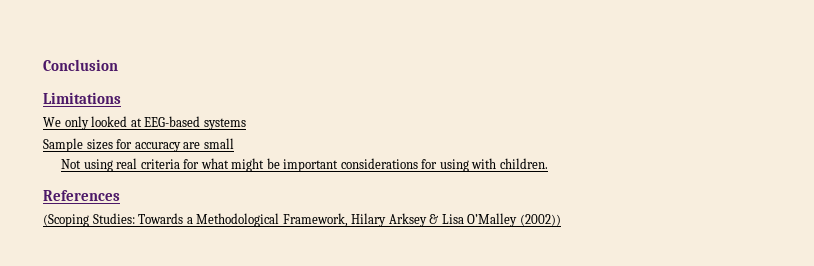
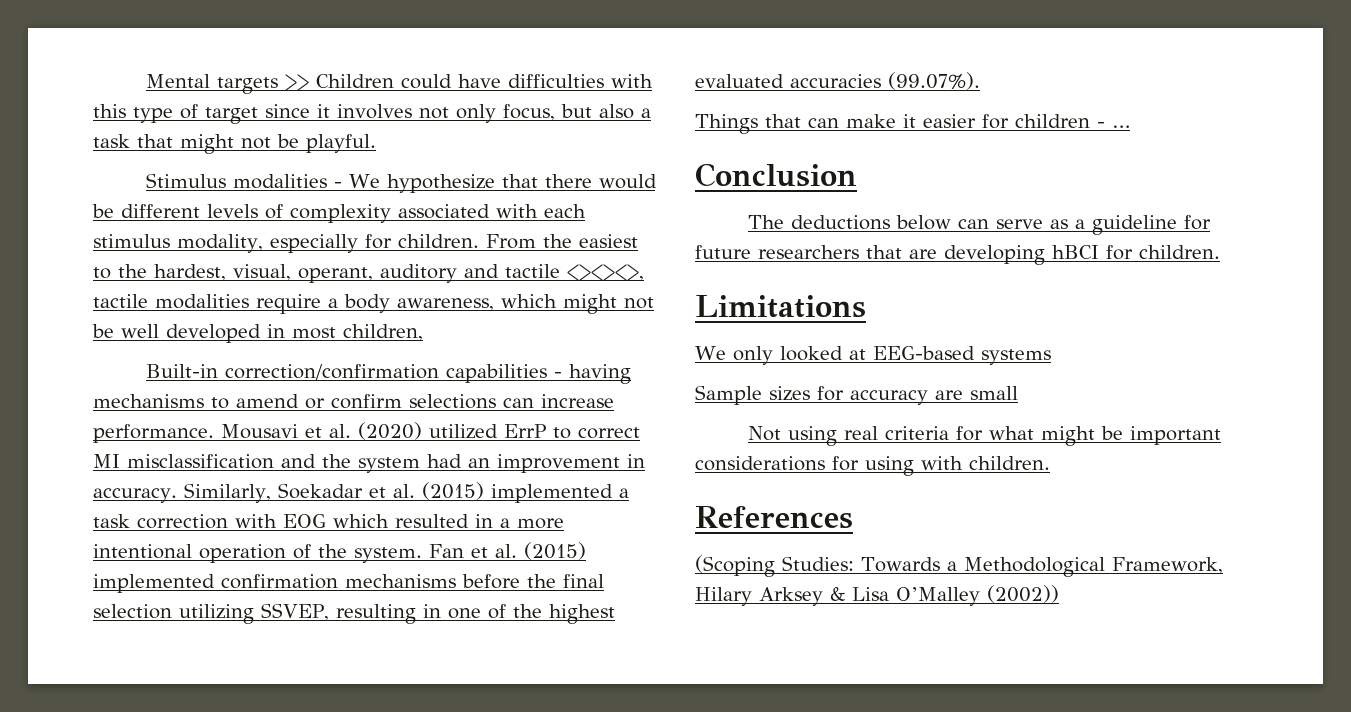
[43,59,118,71] Conclusion -> [145,74,653,94] [93,104,651,124] [93,134,376,154] [145,173,657,193] [92,204,586,223] [93,234,638,253] [93,264,644,283] [93,294,654,314] [92,324,423,343] [145,364,631,384] [93,394,614,409] [93,422,640,443] [93,454,645,473] [93,482,629,503] [93,514,564,529] [93,542,586,563] [93,574,604,593] [93,603,615,624] [695,72,980,90] [695,114,1130,134] [695,163,857,187] [747,215,1211,235] [695,245,1220,265] Mental targets >> Children could have difficulties with this type of target since it involves not only focus, but also a task that might not be playful. // Stimulus modalities - We hypothesize that there would be different levels of complexity associated with each stimulus modality, especially for children. From the easiest to the hardest, visual, operant, auditory and tactile <><><>, tactile modalities require a body awareness, which might not be well developed in most children, // Built-in correction/confirmation capabilities - having mechanisms to amend or confirm selections can increase performance. Mousavi et al. (2020) utilized ErrP to correct MI misclassification and the system had an improvement in accuracy. Similarly, Soekadar et al. (2015) implemented a task correction with EOG which resulted in a more intentional operation of the system. Fan et al. (2015) implemented confirmation mechanisms before the final selection utilizing SSVEP, resulting in one of the highest evaluated accuracies (99.07%). // Things that can make it easier for children - … // Conclusion // The deductions below can serve as a guideline for future researchers that are developing hBCI for children.

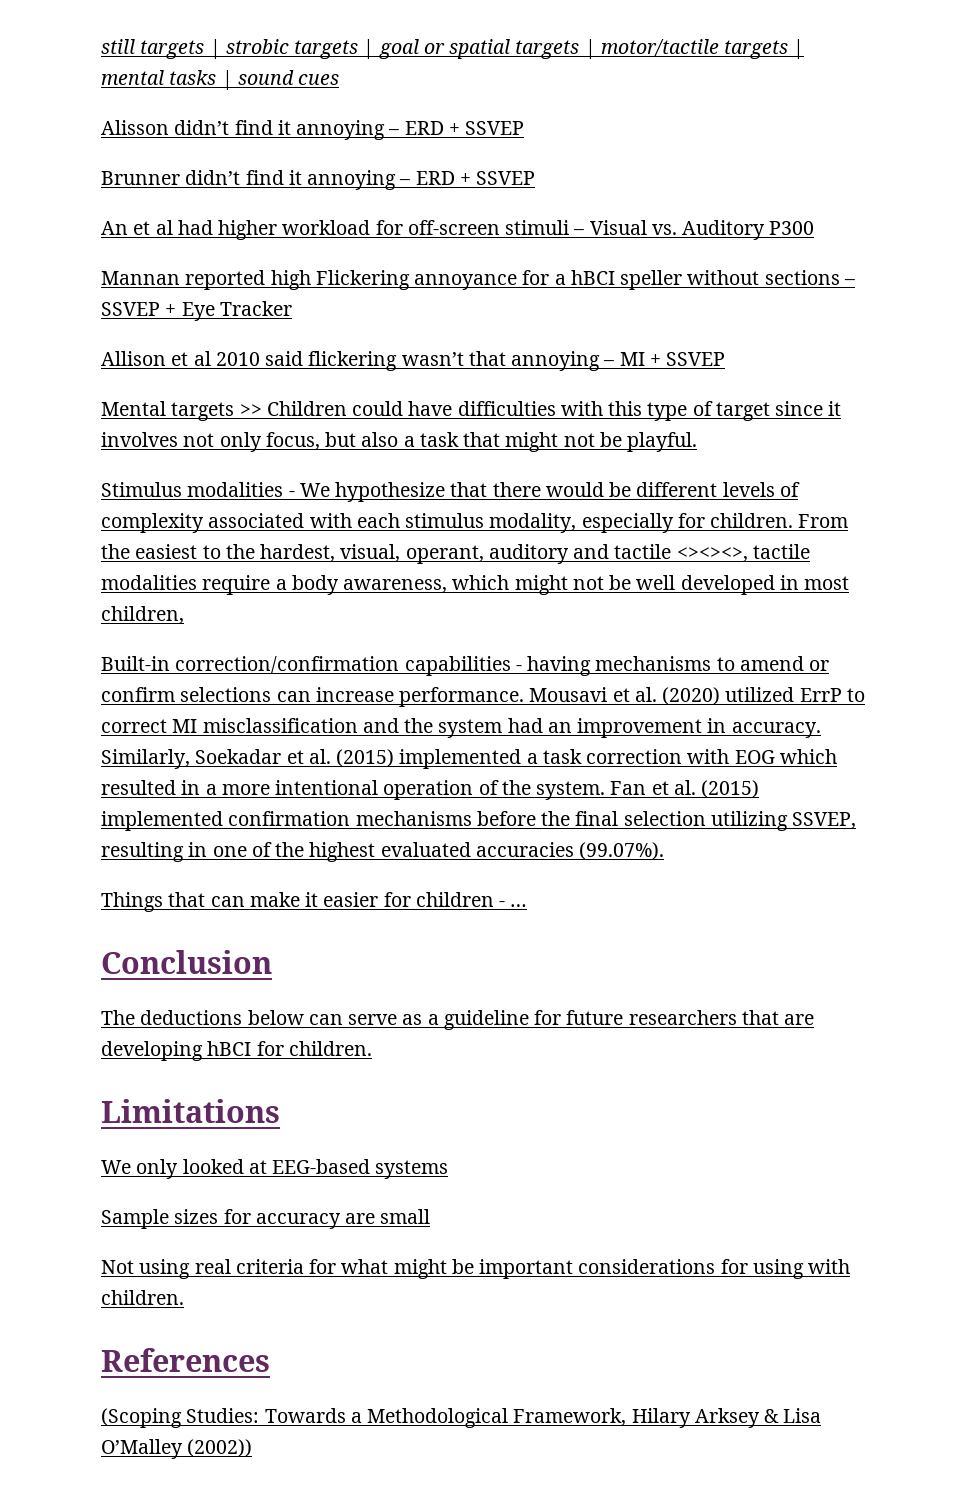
(145, 81) none -> [101,39,805,59] [101,70,340,90] [101,120,525,140] [101,170,536,190] [101,220,815,240] [101,270,855,290] [101,301,292,321] [101,351,726,371] still targets | strobic targets | goal or spatial targets | motor/tactile targets | mental tasks | sound cues // Alisson didn’t find it annoying – ERD + SSVEP // Brunner didn’t find it annoying – ERD + SSVEP // An et al had higher workload for off-screen stimuli – Visual vs. Auditory P300 // Mannan reported high Flickering annoyance for a hBCI speller without sections – SSVEP + Eye Tracker // Allison et al 2010 said flickering wasn’t that annoying – MI + SSVEP //

